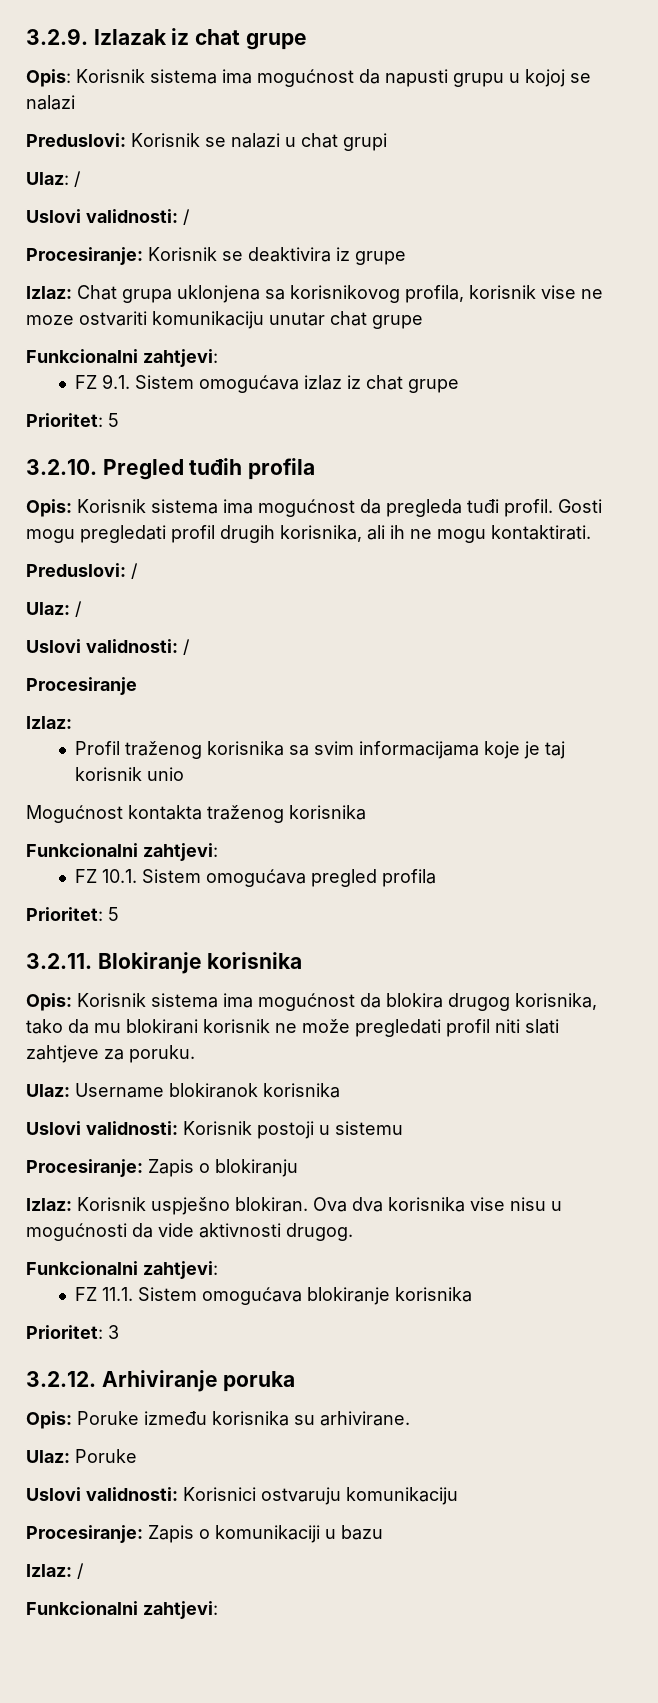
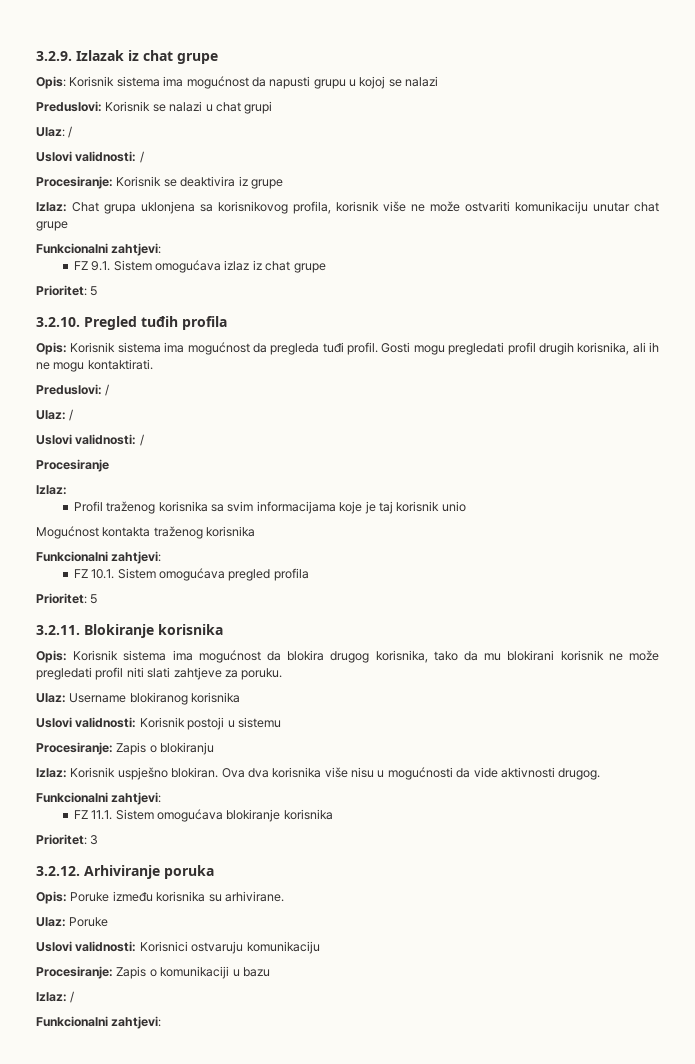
[541,285,603,299] [26,315,74,325] vise ne moze -> [383,201,460,212] više ne može
[169,1083,258,1098] blokiranok -> [129,692,188,705] blokiranog
[470,1197,505,1211] vise -> [324,767,348,778] više

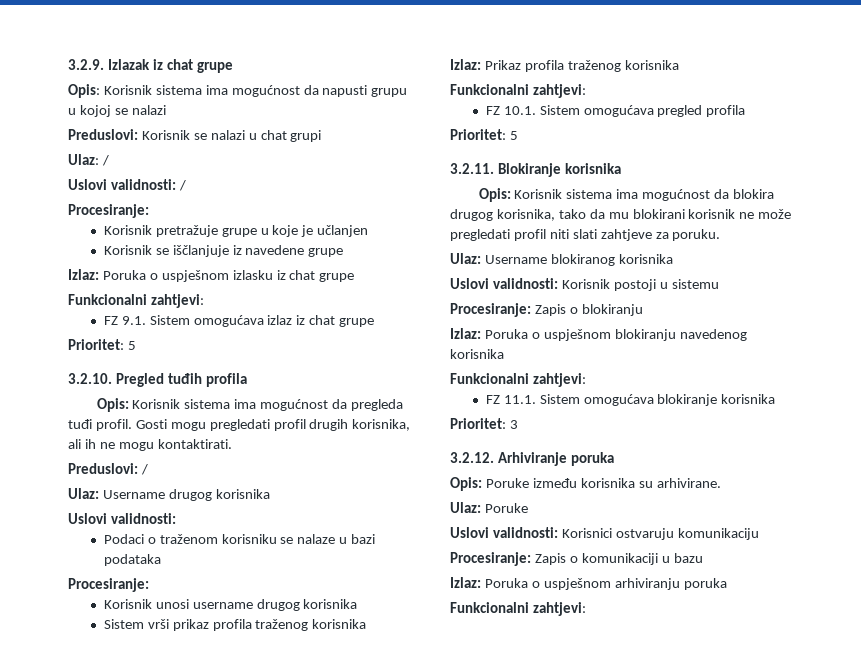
[116,176,283,189] [36,201,630,214] Korisnik se deaktivira iz grupe // Izlaz: Chat grupa uklonjena sa korisnikovog profila, korisnik više ne može ostvariti komunikaciju unutar -> [103,225,369,237] [103,245,344,257] [68,269,286,282] // Korisnik pretražuje grupe u koje je učlanjen // Korisnik se iščlanjuje iz navedene grupe // Izlaz: Poruka o uspješnom izlasku iz
[69,409,74,421] [36,434,144,446] [36,459,109,472] [36,485,67,495] [73,501,466,514] [36,526,151,539] / // Uslovi validnosti: / // Procesiranje // Izlaz: // Profil traženog korisnika sa svim informacijama koje je taj korisnik unio // Mogućnost kontakta -> [102,489,270,501] [68,513,176,524] [103,534,376,544] [103,554,161,566] [68,578,149,592] [103,599,358,611] [103,619,367,631] [450,59,564,72] Username drugog korisnika // Uslovi validnosti: // Podaci o traženom korisniku se nalaze u bazi podataka // Procesiranje: // Korisnik unosi username drugog korisnika // Sistem vrši prikaz profila traženog korisnika // Izlaz: Prikaz profila
[70,767,601,780] Korisnik uspješno blokiran. Ova dva korisnika više nisu u mogućnosti da vide aktivnosti drugog. -> [484,329,747,341] [450,349,504,359] Poruka o uspješnom blokiranju navedenog korisnika
[70,991,75,1003] / -> [484,578,727,590] Poruka o uspješnom arhiviranju poruka

